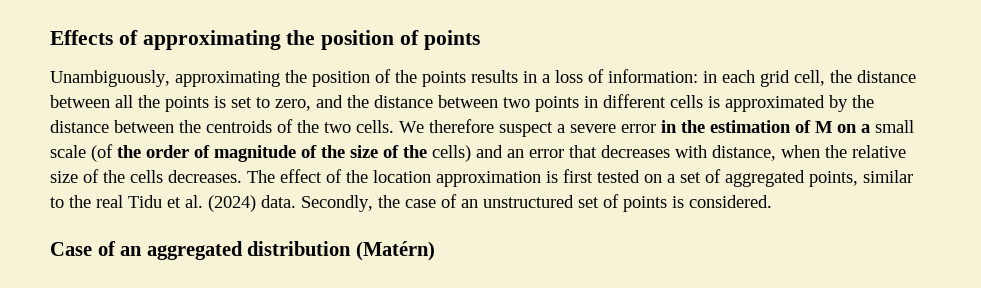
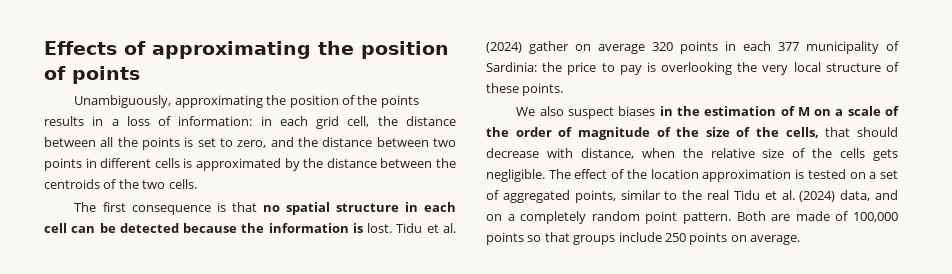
[399,119,656,137] We therefore suspect a severe error -> [74,202,456,215] [44,223,456,233] [486,41,899,54] [486,62,899,75] [486,83,564,96] [516,106,656,119] // The first consequence is that no spatial structure in each cell can be detected because the information is lost. Tidu et al. (2024) gather on average 320 points in each 377 municipality of Sardinia: the price to pay is overlooking the very local structure of these points. // We also suspect biases
[875,120,914,133] [50,144,113,162] small scale (of -> [847,106,900,116] scale of
[432,145,670,162] cells) and an error that decreases -> [785,127,898,138] [486,148,539,158] cells, that should decrease
[168,170,242,183] decreases. -> [872,149,898,161] [486,169,545,182] gets negligible.
[563,169,593,183] first -> (805, 174) none
[261,194,772,212] [50,241,435,261] data. Secondly, the case of an unstructured set of points is considered. // Case of an aggregated distribution (Matérn) -> [840,190,898,201] [486,211,899,224] [486,232,800,245] data, and on a completely random point pattern. Both are made of 100,000 points so that groups include 250 points on average.

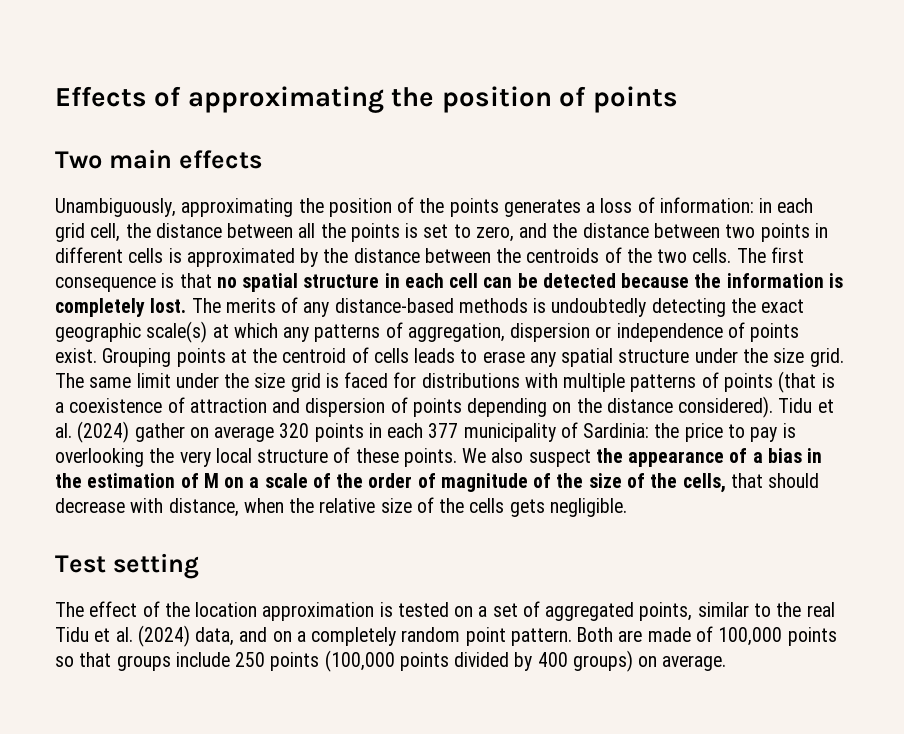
(140, 75) none -> [55,149,262,169] // Two main effects
[44,116,104,126] results in -> [503,199,581,217] generates
(197, 184) // -> (732, 255) none
[367,223,393,233] lost. -> [55,297,805,317] [55,321,800,343] [55,347,844,367] [55,371,835,393] [55,396,774,418] completely lost. The merits of any distance-based methods is undoubtedly detecting the exact geographic scale(s) at which any patterns of aggregation, dispersion or independence of points exist. Grouping points at the centroid of cells leads to erase any spatial structure under the size grid. The same limit under the size grid is faced for distributions with multiple patterns of points (that is a coexistence of attraction and dispersion of points depending on the distance considered).
(564, 89) // -> (457, 457) none
[618,106,656,116] biases -> [595,448,802,467] the appearance of a bias
(545, 175) none -> [55,553,199,579] // Test setting //
(728, 238) none -> [324,650,633,672] (100,000 points divided by 400 groups)

